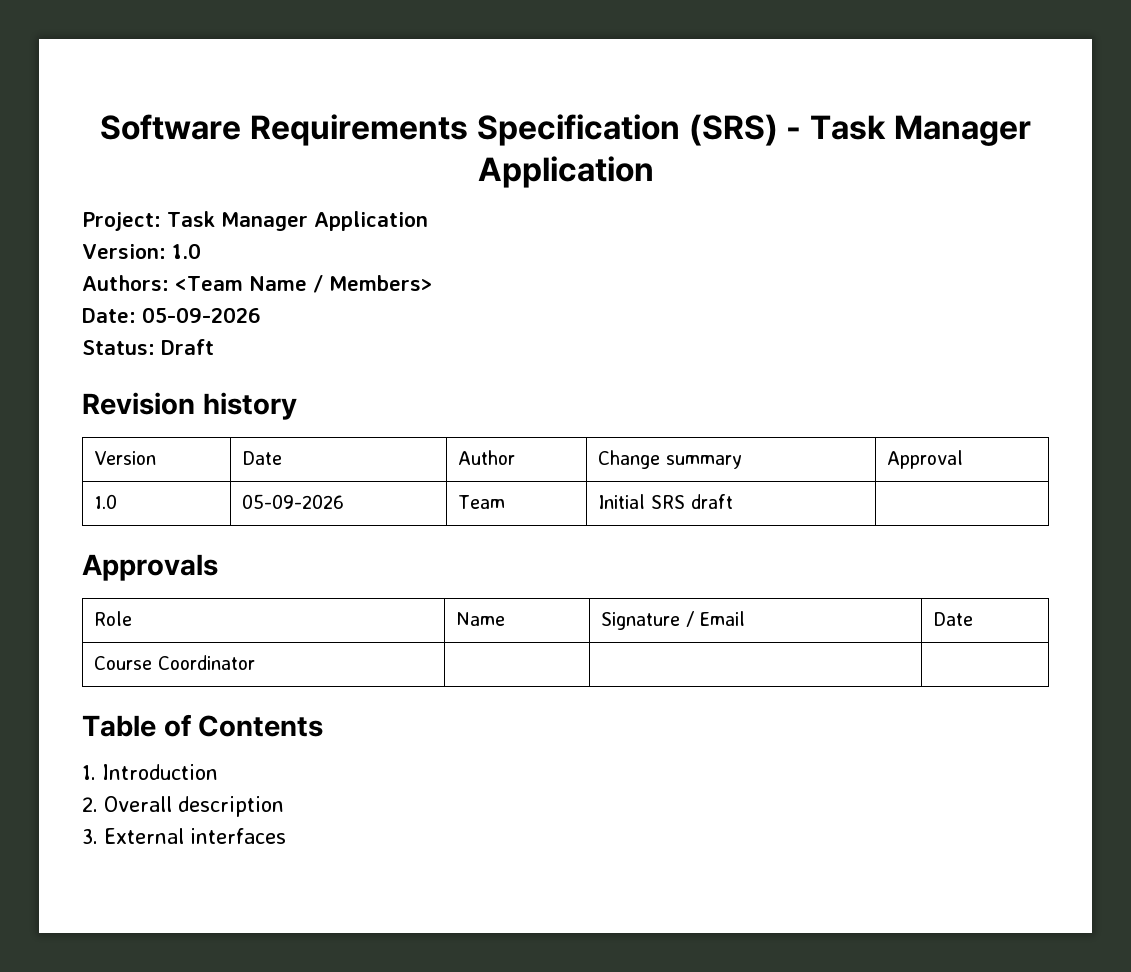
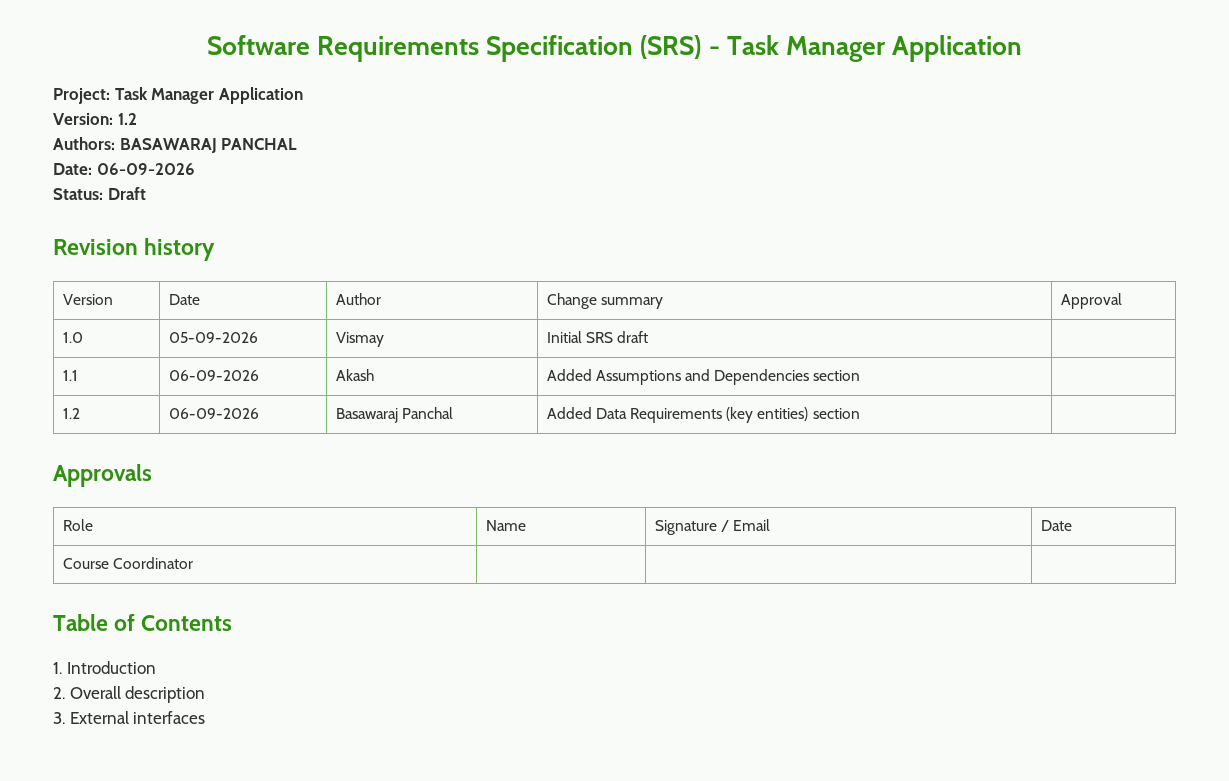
[171,243,201,259] 1.0 -> [117,113,137,125] 1.2
[175,275,432,293] <Team Name / Members> -> [119,138,298,153] BASAWARAJ PANCHAL
[142,307,261,323] 05-09-2026 -> [96,163,195,175] 06-09-2026
[458,495,506,509] Team -> [335,332,384,347] Vismay
(734, 501) none -> [62,370,78,381] [168,370,259,381] [335,369,374,381] [546,369,861,385] [62,408,80,419] [168,408,259,419] [335,407,453,423] [546,407,860,423] // 1.1 | 06-09-2026 | Akash | Added Assumptions and Dependencies section | // 1.2 | 06-09-2026 | Basawaraj Panchal | Added Data Requirements (key entities) section |

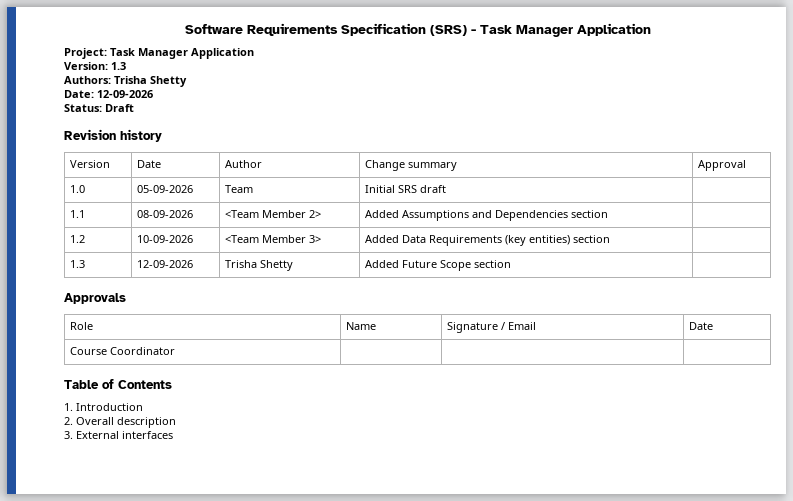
[117,113,137,125] 1.2 -> [111,62,126,70] 1.3
[119,138,298,153] BASAWARAJ PANCHAL -> [114,76,187,87] Trisha Shetty
[96,163,195,175] 06-09-2026 -> [97,90,153,98] 12-09-2026
[335,332,384,347] Vismay -> [225,185,254,193] Team
[168,370,259,381] [335,369,374,381] 06-09-2026 | Akash -> [137,210,194,218] [225,210,322,218] 08-09-2026 | <Team Member 2>
[168,408,259,419] [335,407,453,423] 06-09-2026 | Basawaraj Panchal -> [137,235,194,243] [225,235,322,243] 10-09-2026 | <Team Member 3>
(860, 413) none -> [70,260,86,268] [137,260,194,268] [225,260,294,271] [365,260,512,271] // 1.3 | 12-09-2026 | Trisha Shetty | Added Future Scope section |

